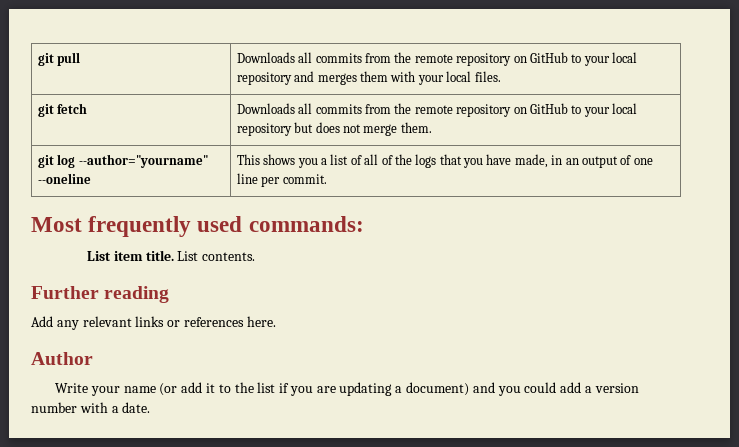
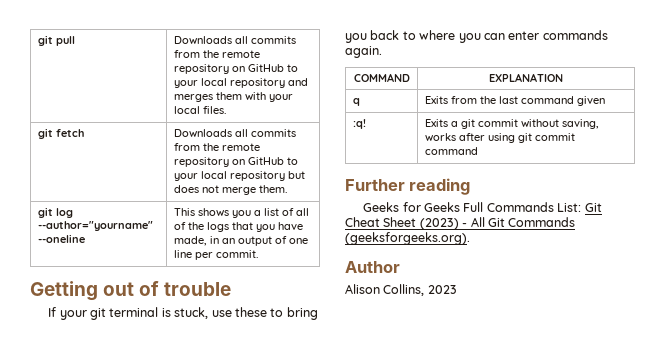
[31,216,364,237] [86,250,256,261] [31,286,170,303] [31,316,276,330] [31,352,93,365] [55,382,639,396] [31,402,151,413] Most frequently used commands: // List item title. List contents. // Further reading // Add any relevant links or references here. // Author // Write your name (or add it to the list if you are updating a document) and you could add a version number with a date. -> [30,281,232,301] [48,307,318,320] [345,30,608,43] [345,46,382,58] [353,73,410,82] [489,73,563,82] [352,98,360,106] [424,96,605,106] [352,119,366,129] [424,119,599,129] [424,133,575,143] [424,147,478,155] [345,178,471,195] [363,202,602,212] [345,217,576,230] [345,232,470,245] [345,261,400,273] [345,284,457,296] Getting out of trouble // If your git terminal is stuck, use these to bring you back to where you can enter commands again. // COMMAND | EXPLANATION // q | Exits from the last command given // :q! | Exits a git commit without saving, works after using git commit command // Further reading // Geeks for Geeks Full Commands List: Git Cheat Sheet (2023) - All Git Commands (geeksforgeeks.org). // Author // Alison Collins, 2023

